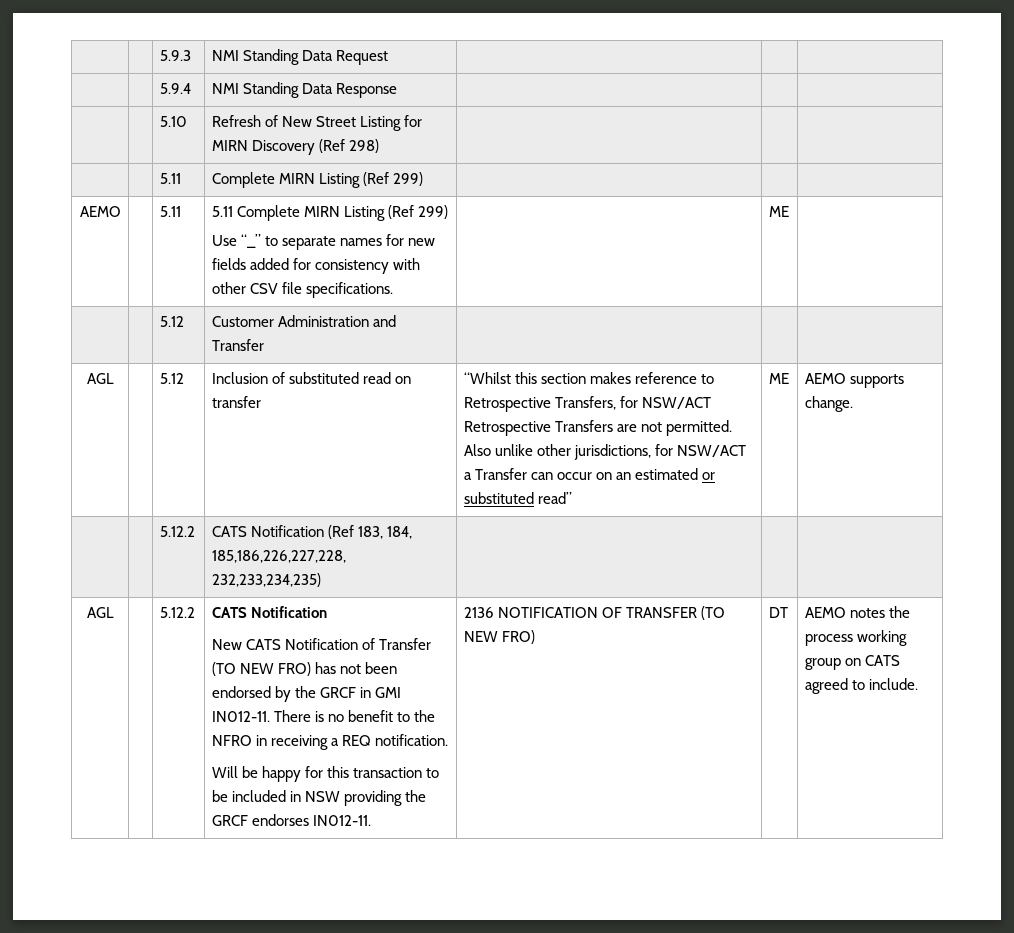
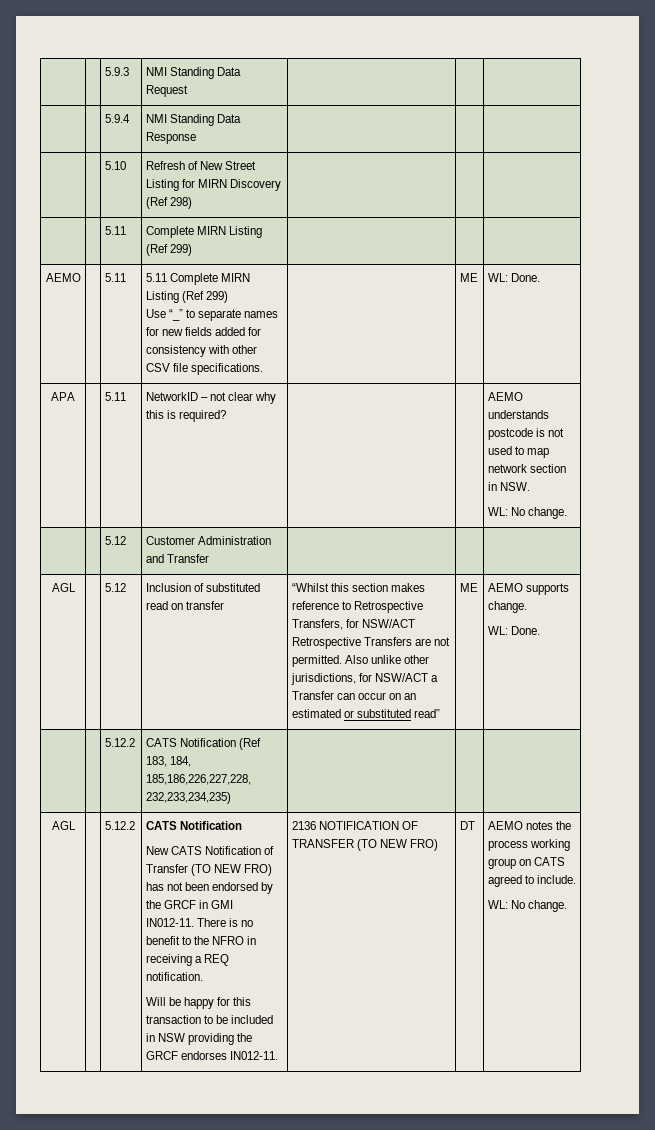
(789, 211) none -> [487,273,540,282] [51,392,75,401] [104,392,126,401] [145,392,277,404] [145,410,226,422] [487,392,523,401] [487,410,549,419] [487,428,564,440] [487,446,549,458] [487,464,566,473] [487,482,530,491] [487,507,567,519] WL: Done. // APA | | 5.11 | NetworkID – not clear why this is required? | | | AEMO understands postcode is not used to map network section in NSW. // WL: No change.
(853, 404) none -> [487,626,540,635] // WL: Done.
(918, 684) none -> [487,900,567,912] // WL: No change.

